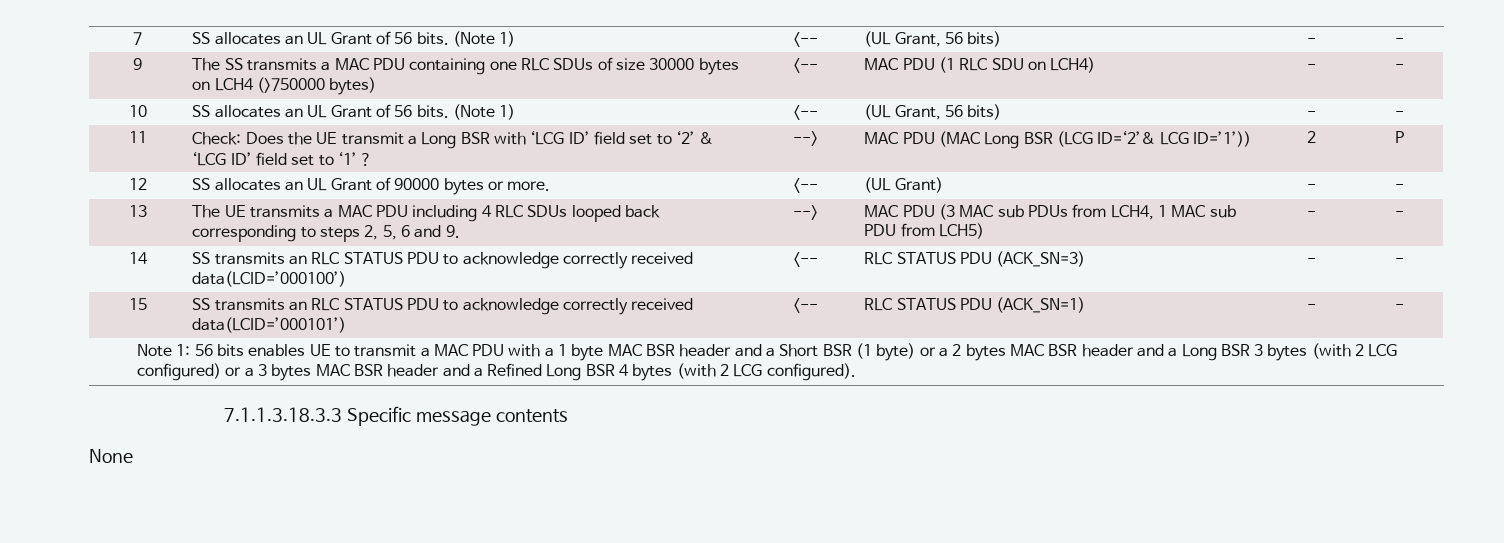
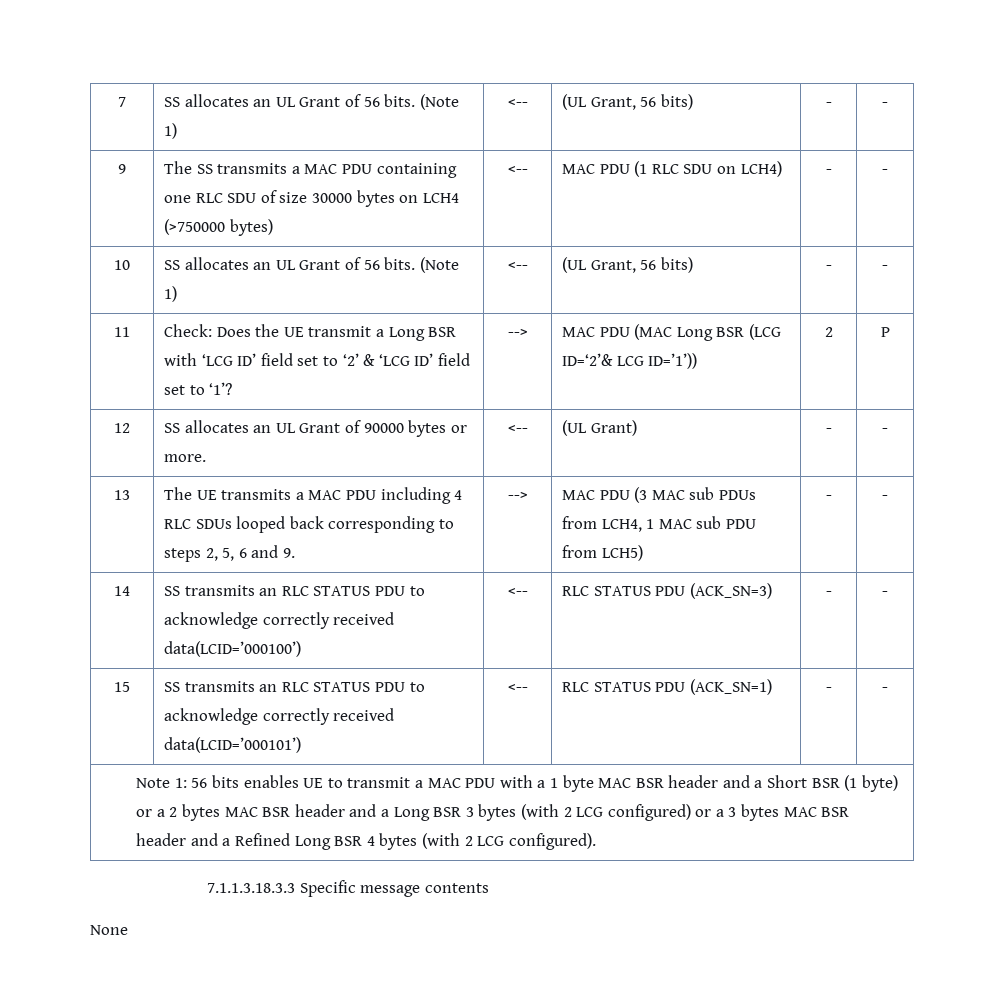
[553,58,594,70] SDUs -> [227,193,257,203] SDU
[337,151,373,166] ‘1’ ? -> [209,382,233,395] ‘1’?

